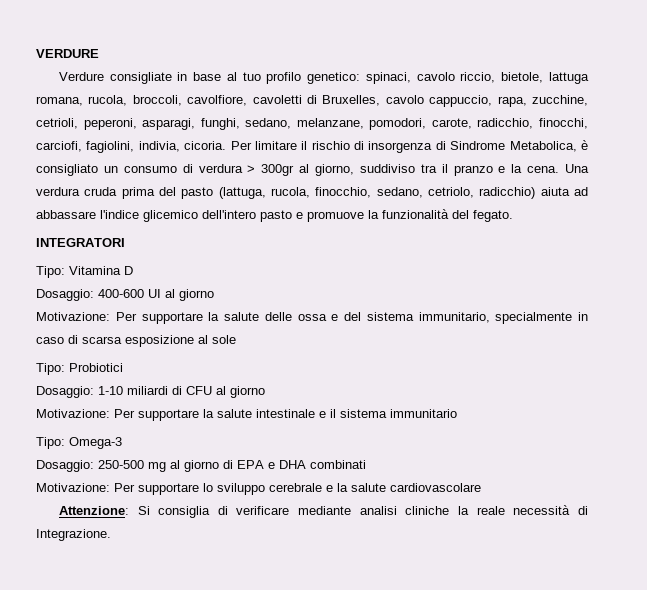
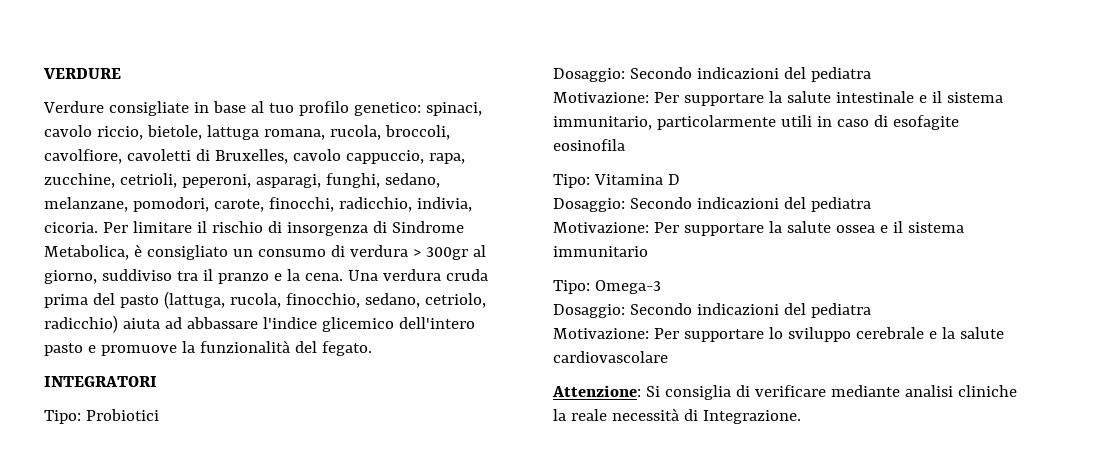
[477,118,588,129] [36,141,135,153] radicchio, finocchi, carciofi, fagiolini, -> [268,197,412,212] finocchi, radicchio,
[69,266,133,275] [36,289,214,301] [36,312,588,324] [36,335,236,347] [36,363,123,375] [36,386,265,398] Vitamina D // Dosaggio: 400-600 UI al giorno // Motivazione: Per supportare la salute delle ossa e del sistema immunitario, specialmente in caso di scarsa esposizione al sole // Tipo: Probiotici // Dosaggio: 1-10 miliardi di CFU al giorno -> [85,409,159,421] [553,67,871,82] Probiotici // Dosaggio: Secondo indicazioni del pediatra
[390,409,457,418] [36,437,122,449] [36,460,366,472] immunitario // Tipo: Omega-3 // Dosaggio: 250-500 mg al giorno di EPA e DHA combinati -> [553,115,959,130] [553,139,625,151] [553,174,680,188] [553,197,871,212] [553,221,964,236] [553,246,648,257] [553,280,661,294] [553,303,871,318] immunitario, particolarmente utili in caso di esofagite eosinofila // Tipo: Vitamina D // Dosaggio: Secondo indicazioni del pediatra // Motivazione: Per supportare la salute ossea e il sistema immunitario // Tipo: Omega-3 // Dosaggio: Secondo indicazioni del pediatra

